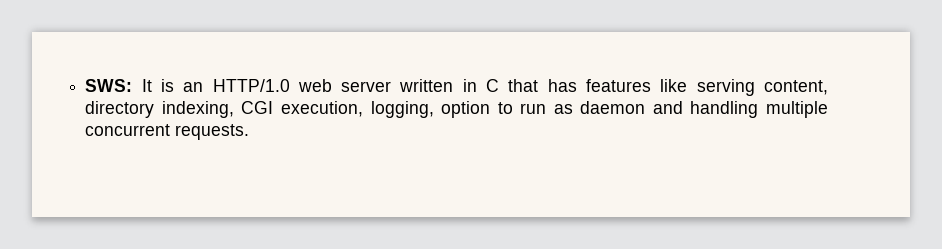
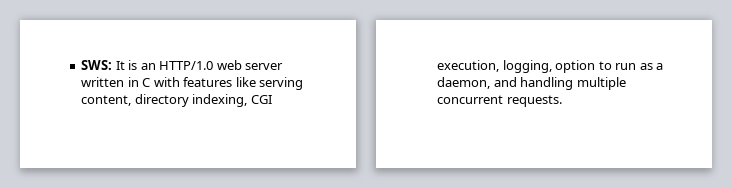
[508,79,577,92] that has -> [153,77,180,87] with
[580,101,646,114] daemon -> [656,63,664,70] [437,77,491,89] a daemon,

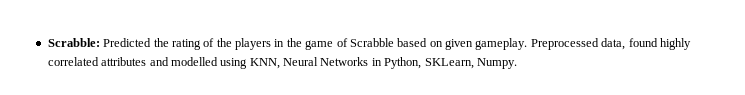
[81,60,284,70] [81,77,304,90] [81,94,272,107] [437,60,664,73] [437,77,626,90] [437,95,562,107] SWS: It is an HTTP/1.0 web server written in C with features like serving content, directory indexing, CGI execution, logging, option to run as a daemon, and handling multiple concurrent requests. -> [47,38,691,50] [47,57,517,69] Scrabble: Predicted the rating of the players in the game of Scrabble based on given gameplay. Preprocessed data, found highly correlated attributes and modelled using KNN, Neural Networks in Python, SKLearn, Numpy.

